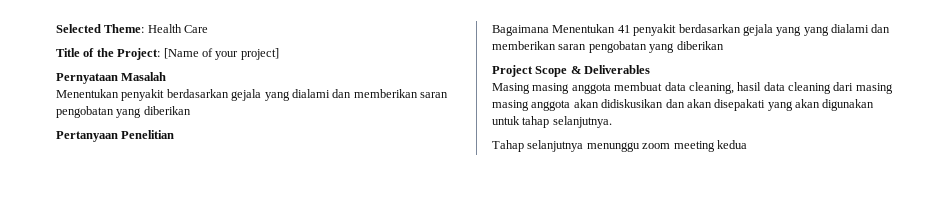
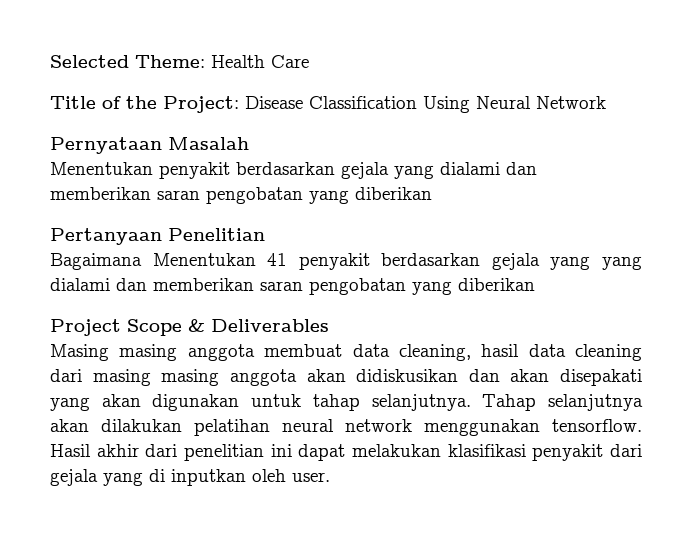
[163,48,279,60] [Name of your project] -> [245,96,606,113] Disease Classification Using Neural Network
(612, 122) // -> (471, 402) none
[586,140,747,152] menunggu zoom meeting kedua -> [50,419,642,436] [50,444,642,461] [50,469,330,486] akan dilakukan pelatihan neural network menggunakan tensorflow. Hasil akhir dari penelitian ini dapat melakukan klasifikasi penyakit dari gejala yang di inputkan oleh user.

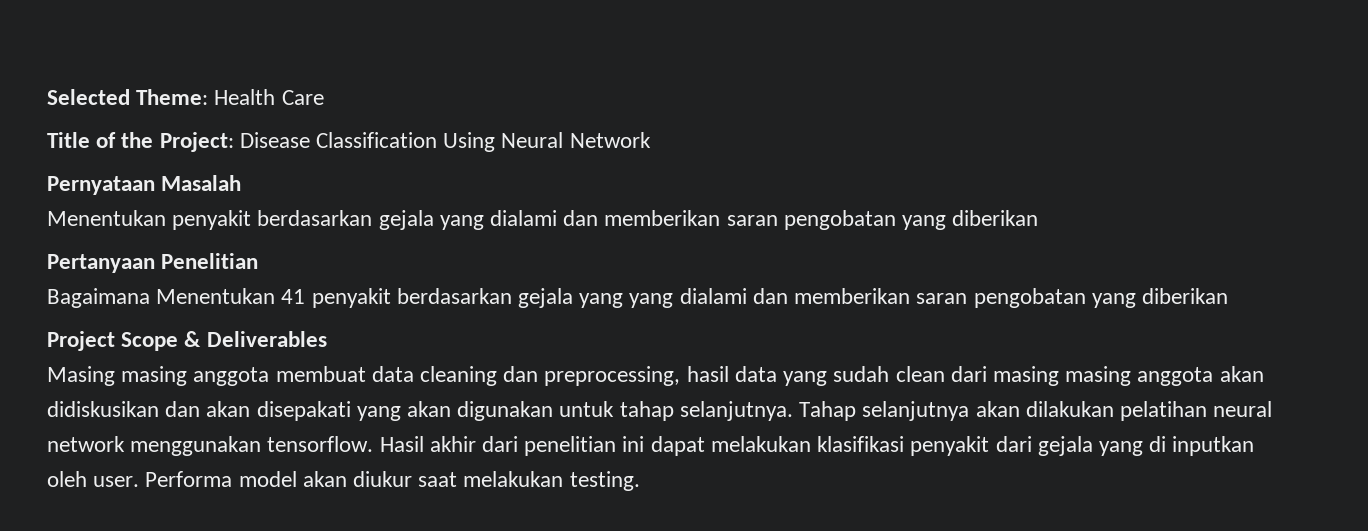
[398,344,642,361] cleaning, hasil data cleaning -> [420,366,945,386] cleaning dan preprocessing, hasil data yang sudah clean
(330, 477) none -> [145,471,640,491] Performa model akan diukur saat melakukan testing.

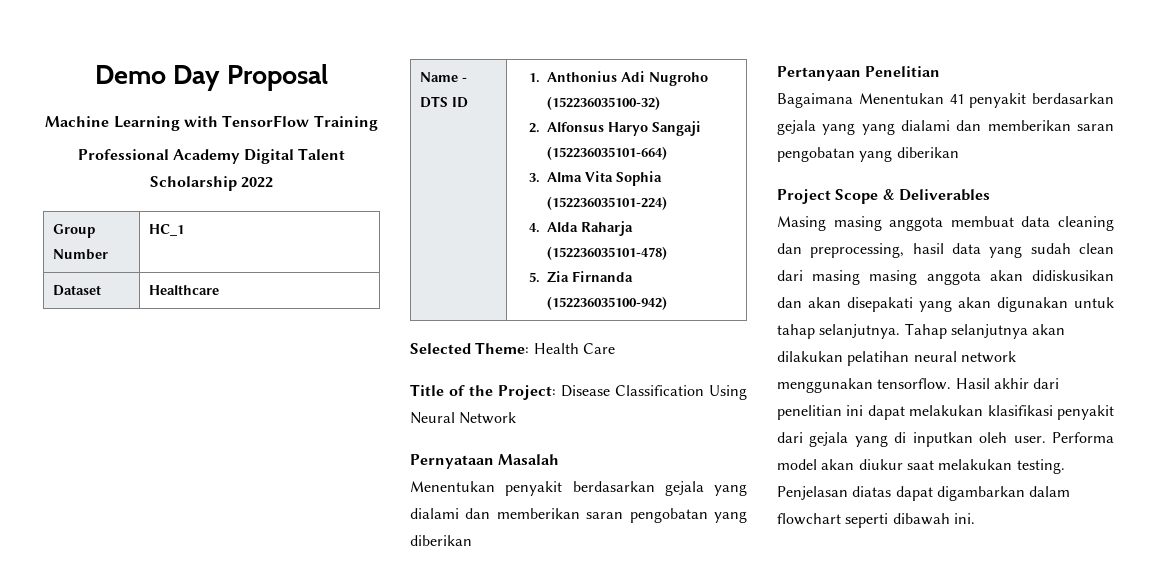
(47, 97) none -> [94,64,329,91] [45,115,378,131] [77,148,346,164] [149,176,274,191] [53,224,96,238] [53,249,109,260] [149,224,185,236] [53,285,102,296] [149,285,220,295] [420,72,468,82] [420,96,469,108] [528,71,709,86] [547,96,661,110] [528,121,702,136] [547,146,668,160] [528,171,663,186] [547,196,668,210] [528,221,634,236] [547,246,668,260] [528,271,634,283] [547,296,668,310] Demo Day Proposal // Machine Learning with TensorFlow Training // Professional Academy Digital Talent Scholarship 2022 // Group Number | HC_1 // Dataset | Healthcare // Name - DTS ID | 1. Anthonius Adi Nugroho (152236035100-32) // 2. Alfonsus Haryo Sangaji (152236035101-664) // 3. Alma Vita Sophia (152236035101-224) // 4. Alda Raharja (152236035101-478) // 5. Zia Firnanda (152236035100-942) //
(640, 481) none -> [777,486,1071,501] [777,513,975,528] Penjelasan diatas dapat digambarkan dalam flowchart seperti dibawah ini.

